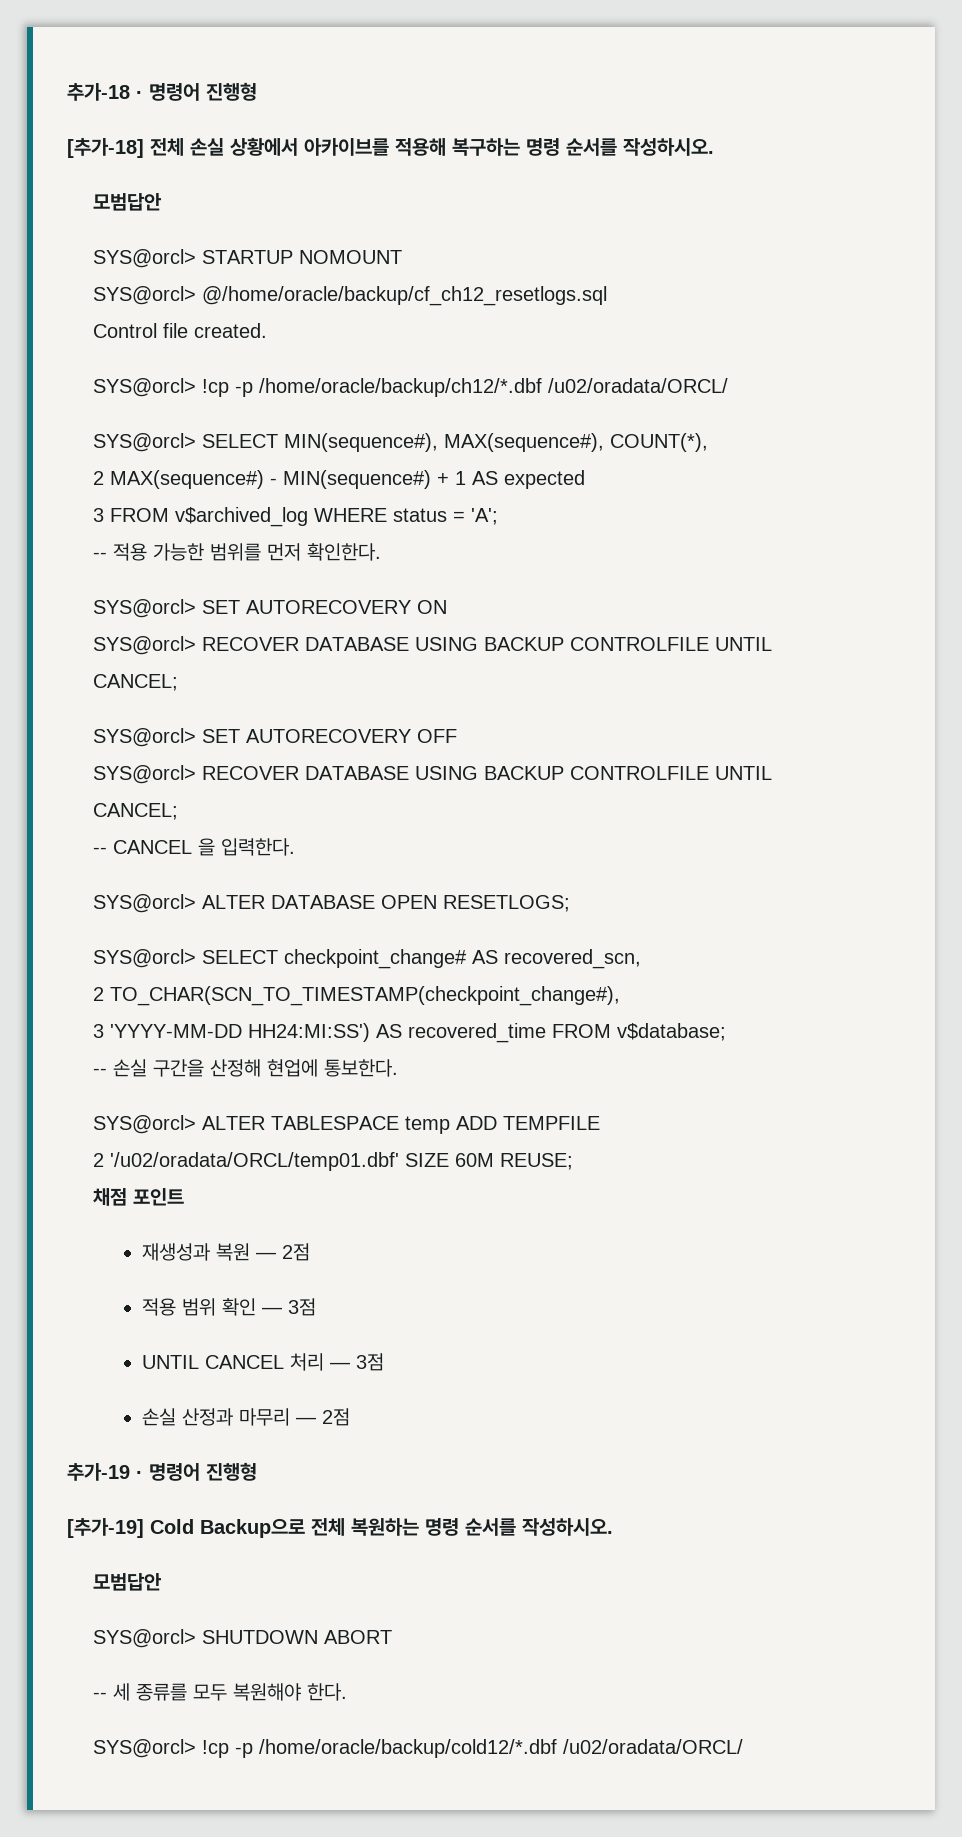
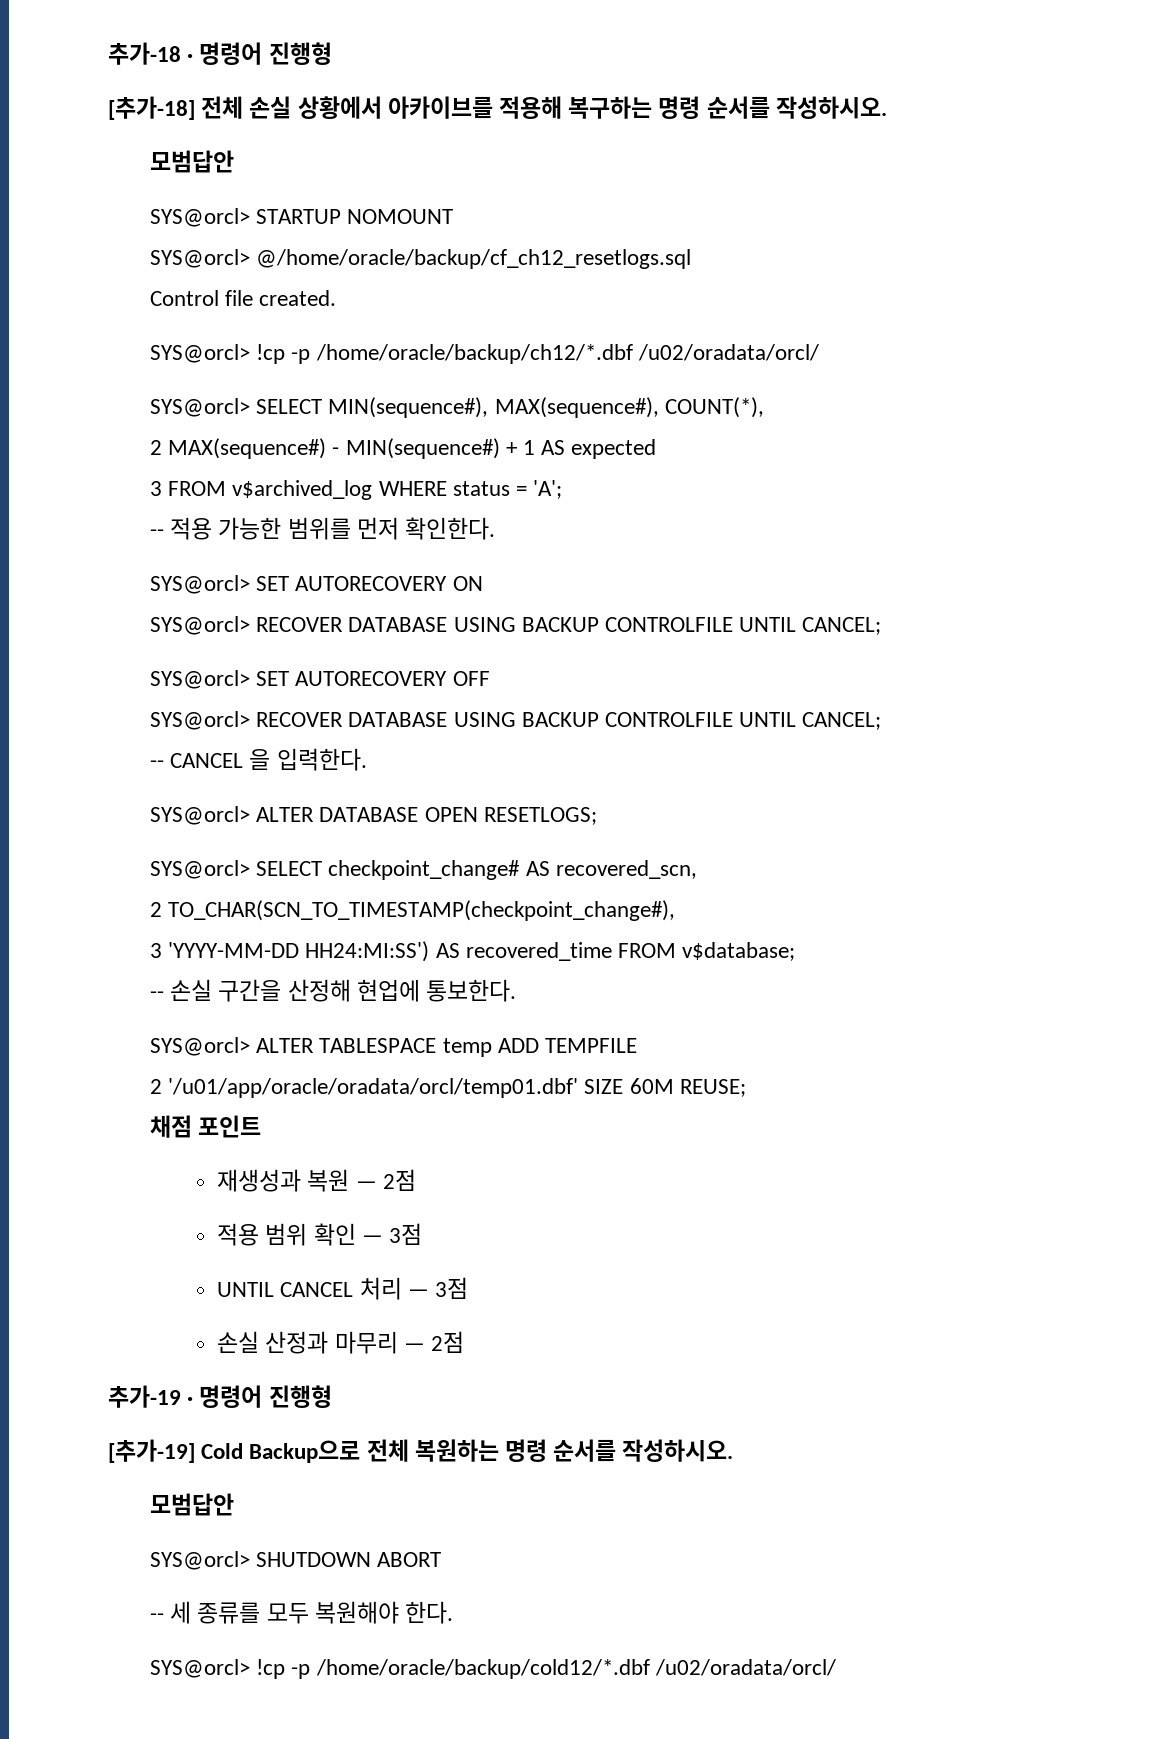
[548,378,729,393] /u02/oradata/ORCL/ -> [637,344,819,361] /u02/oradata/orcl/
[110,1152,400,1171] '/u02/oradata/ORCL/temp01.dbf' -> [168,1078,579,1098] '/u01/app/oracle/oradata/orcl/temp01.dbf'
[563,1739,744,1754] /u02/oradata/ORCL/ -> [654,1659,836,1676] /u02/oradata/orcl/

